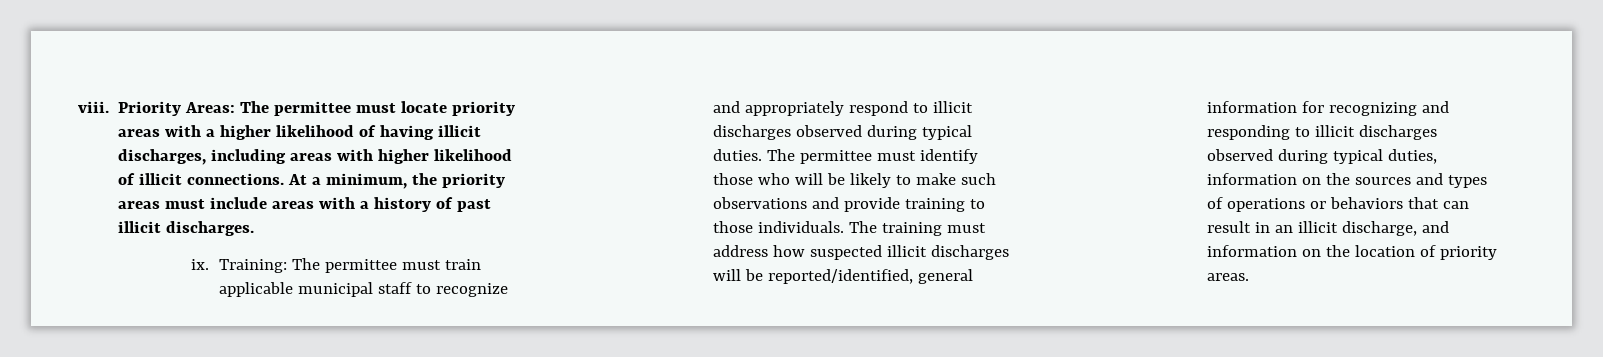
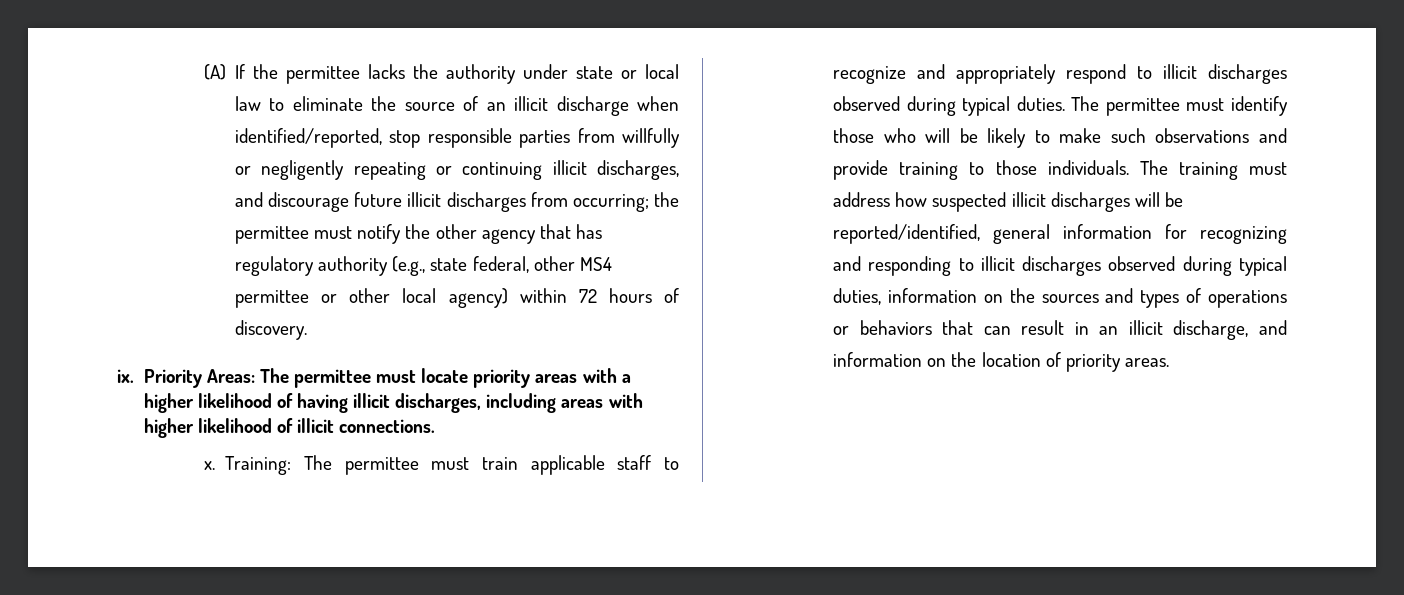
[78,101,109,113] viii. -> [203,64,680,84] [235,96,679,116] [235,128,681,148] [235,160,680,180] [235,192,680,212] [235,224,602,244] [235,256,612,276] [235,288,680,308] [235,320,308,340] [117,369,134,383] (A) If the permittee lacks the authority under state or local law to eliminate the source of an illicit discharge when identified/reported, stop responsible parties from willfully or negligently repeating or continuing illicit discharges, and discourage future illicit discharges from occurring; the permittee must notify the other agency that has regulatory authority (e.g., state federal, other MS4 permittee or other local agency) within 72 hours of discovery. // ix.
[288,173,506,189] [118,197,492,212] [118,221,255,236] [190,259,209,270] At a minimum, the priority areas must include areas with a history of past illicit discharges. // ix. -> [203,461,215,470] // x.
[298,282,374,297] municipal -> (605, 465) none

